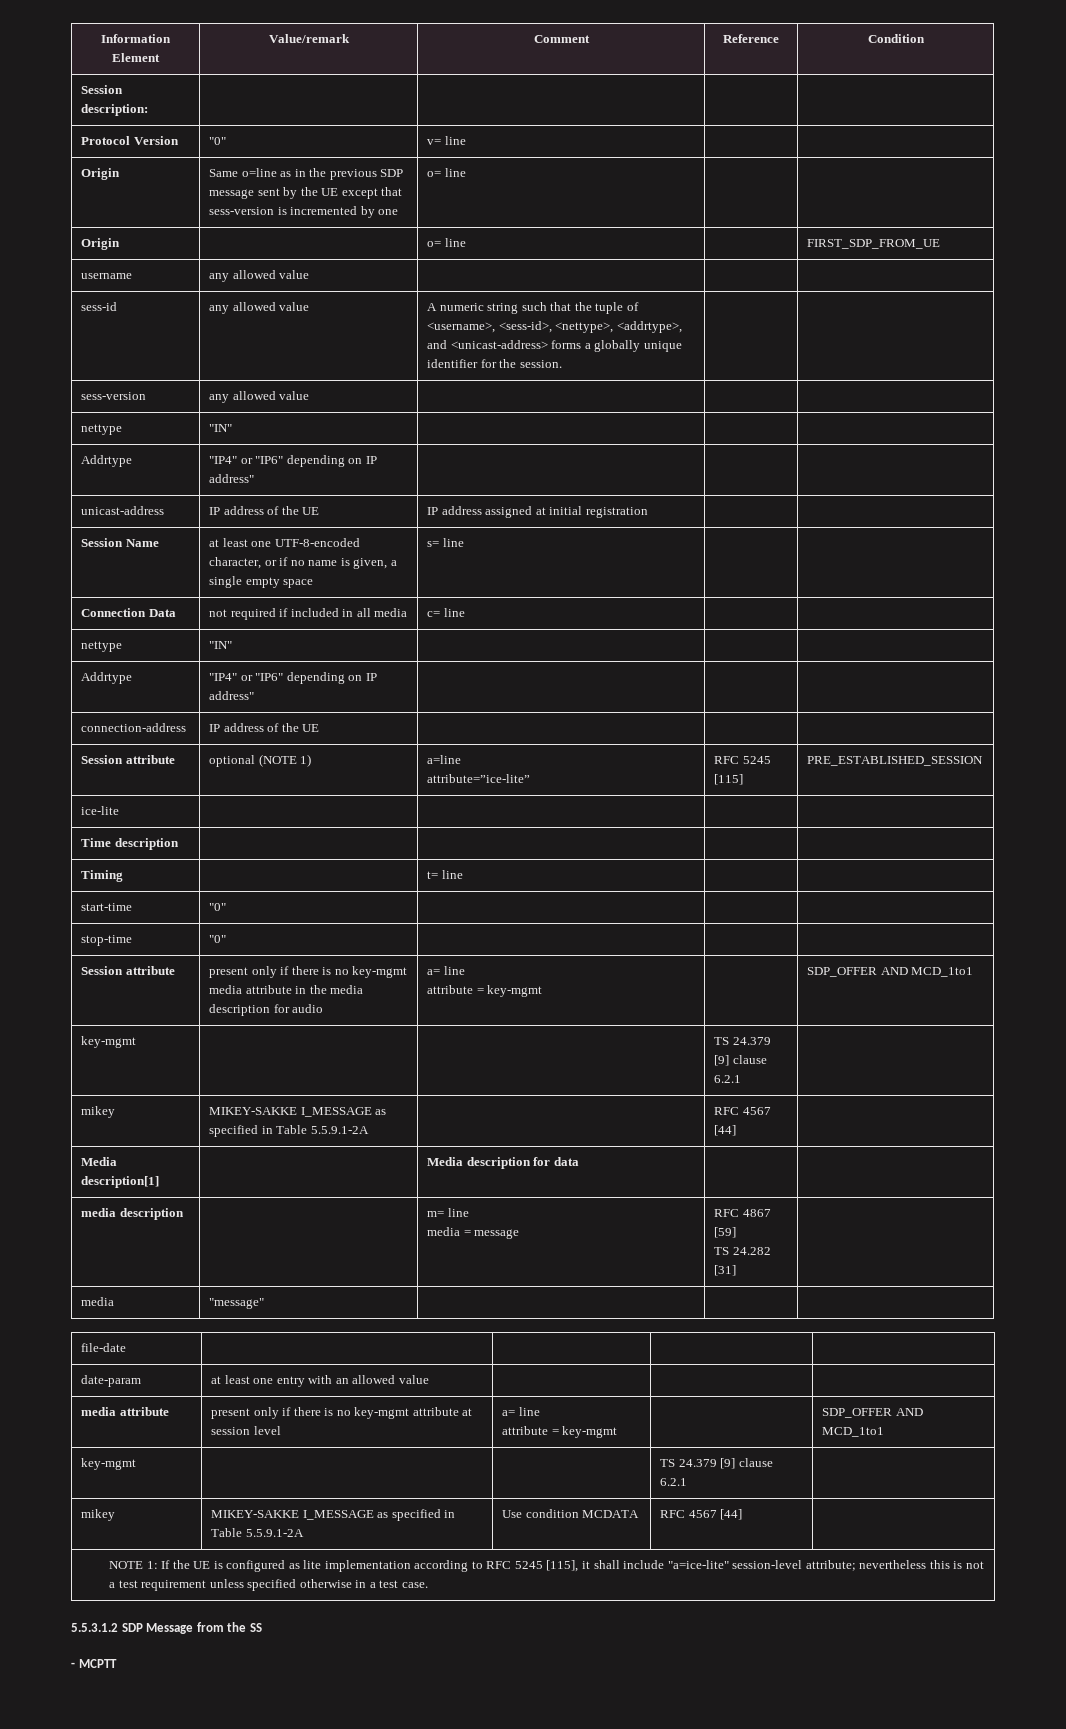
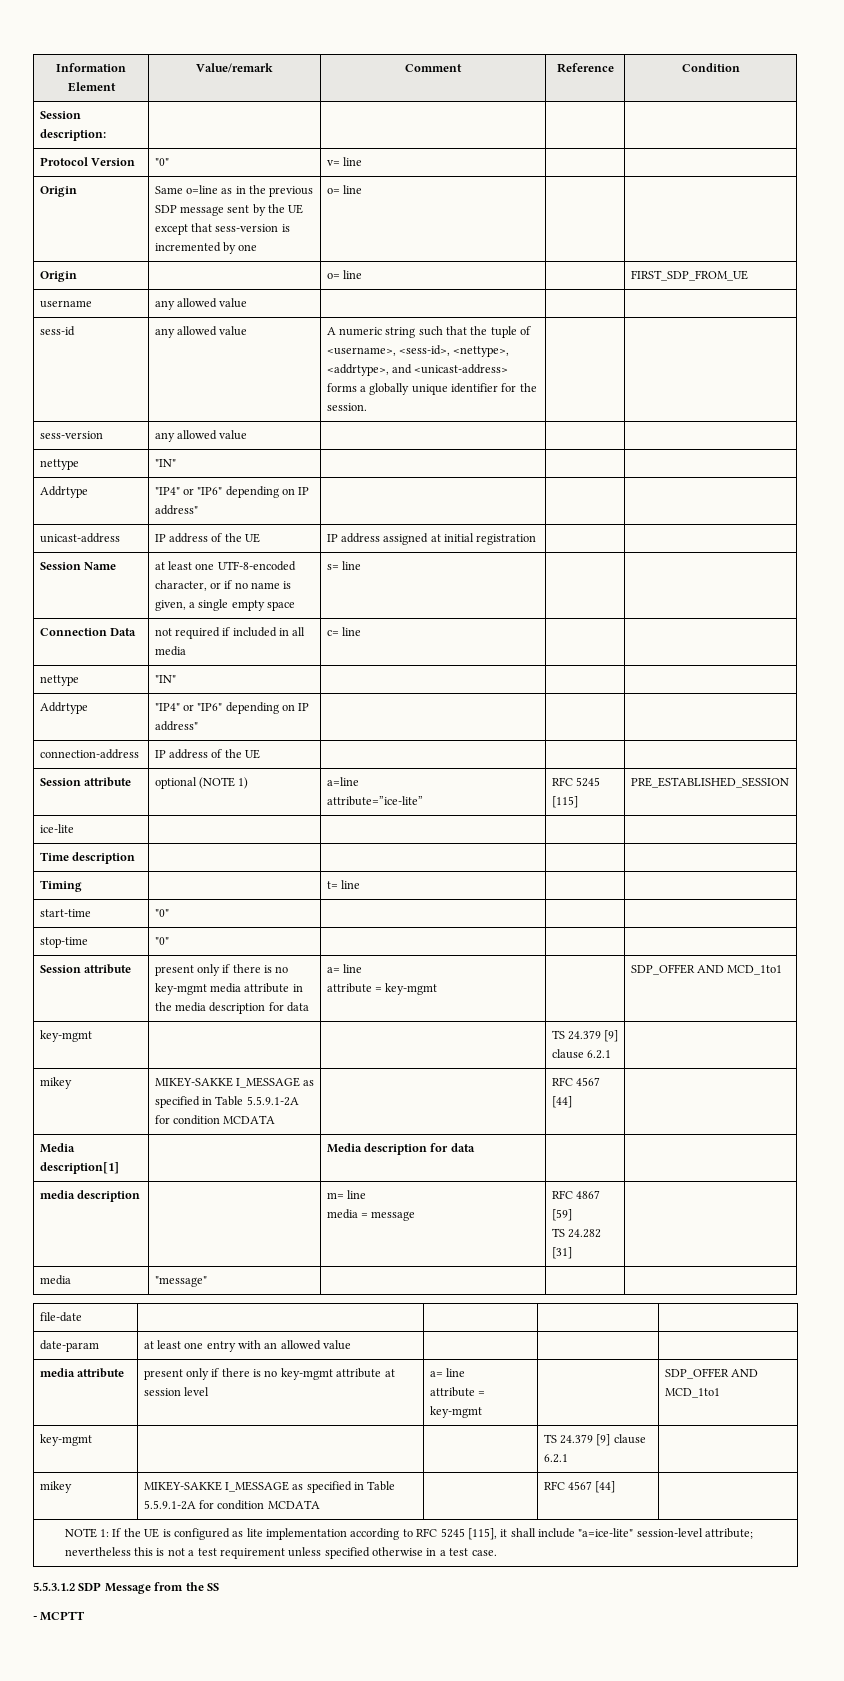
[292,1004,324,1013] audio -> [287,1002,310,1012] data
(369, 1130) none -> [154,1115,276,1125] for condition MCDATA
[502,1509,640,1518] | Use condition MCDATA | -> [198,1500,320,1510] for condition MCDATA | |

